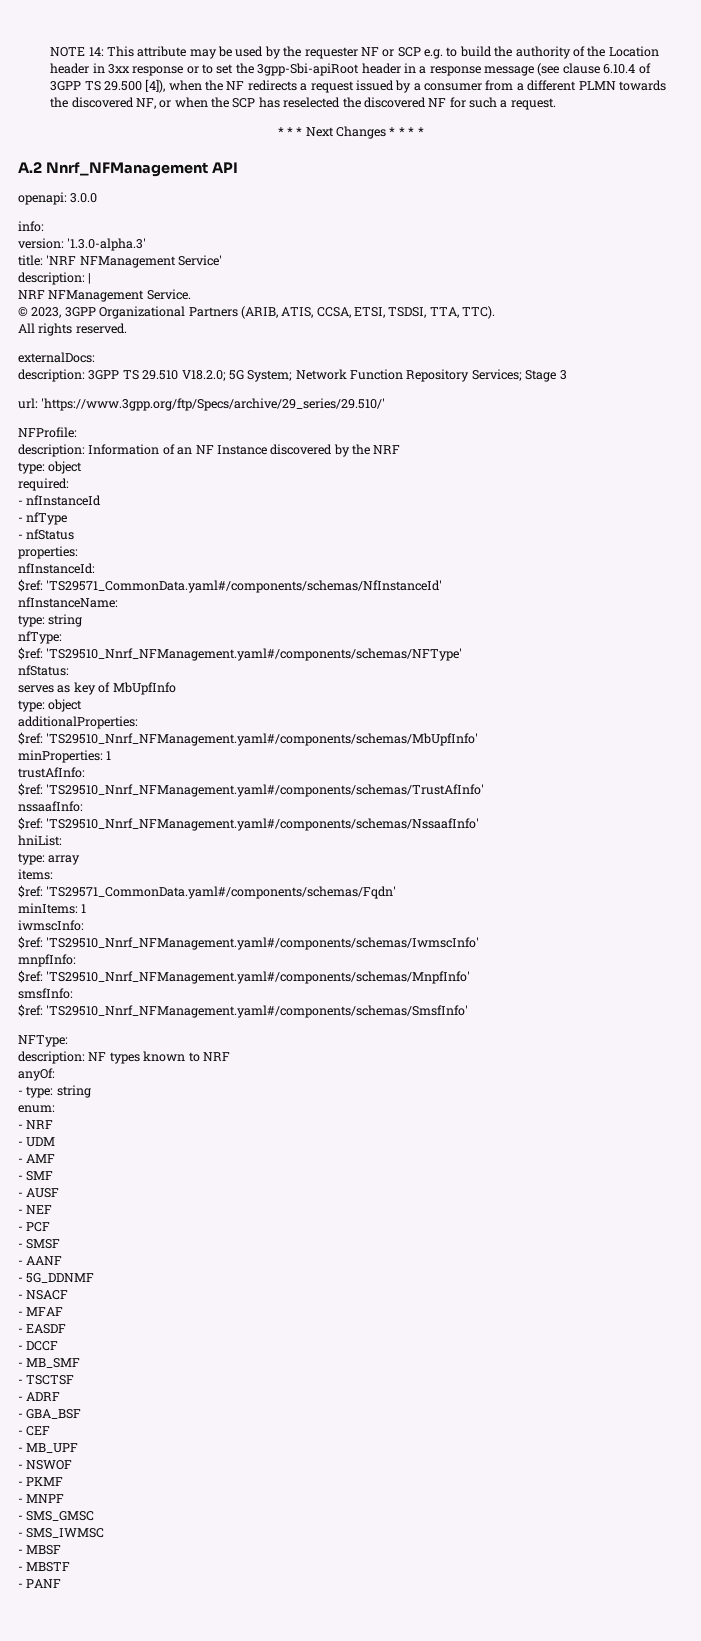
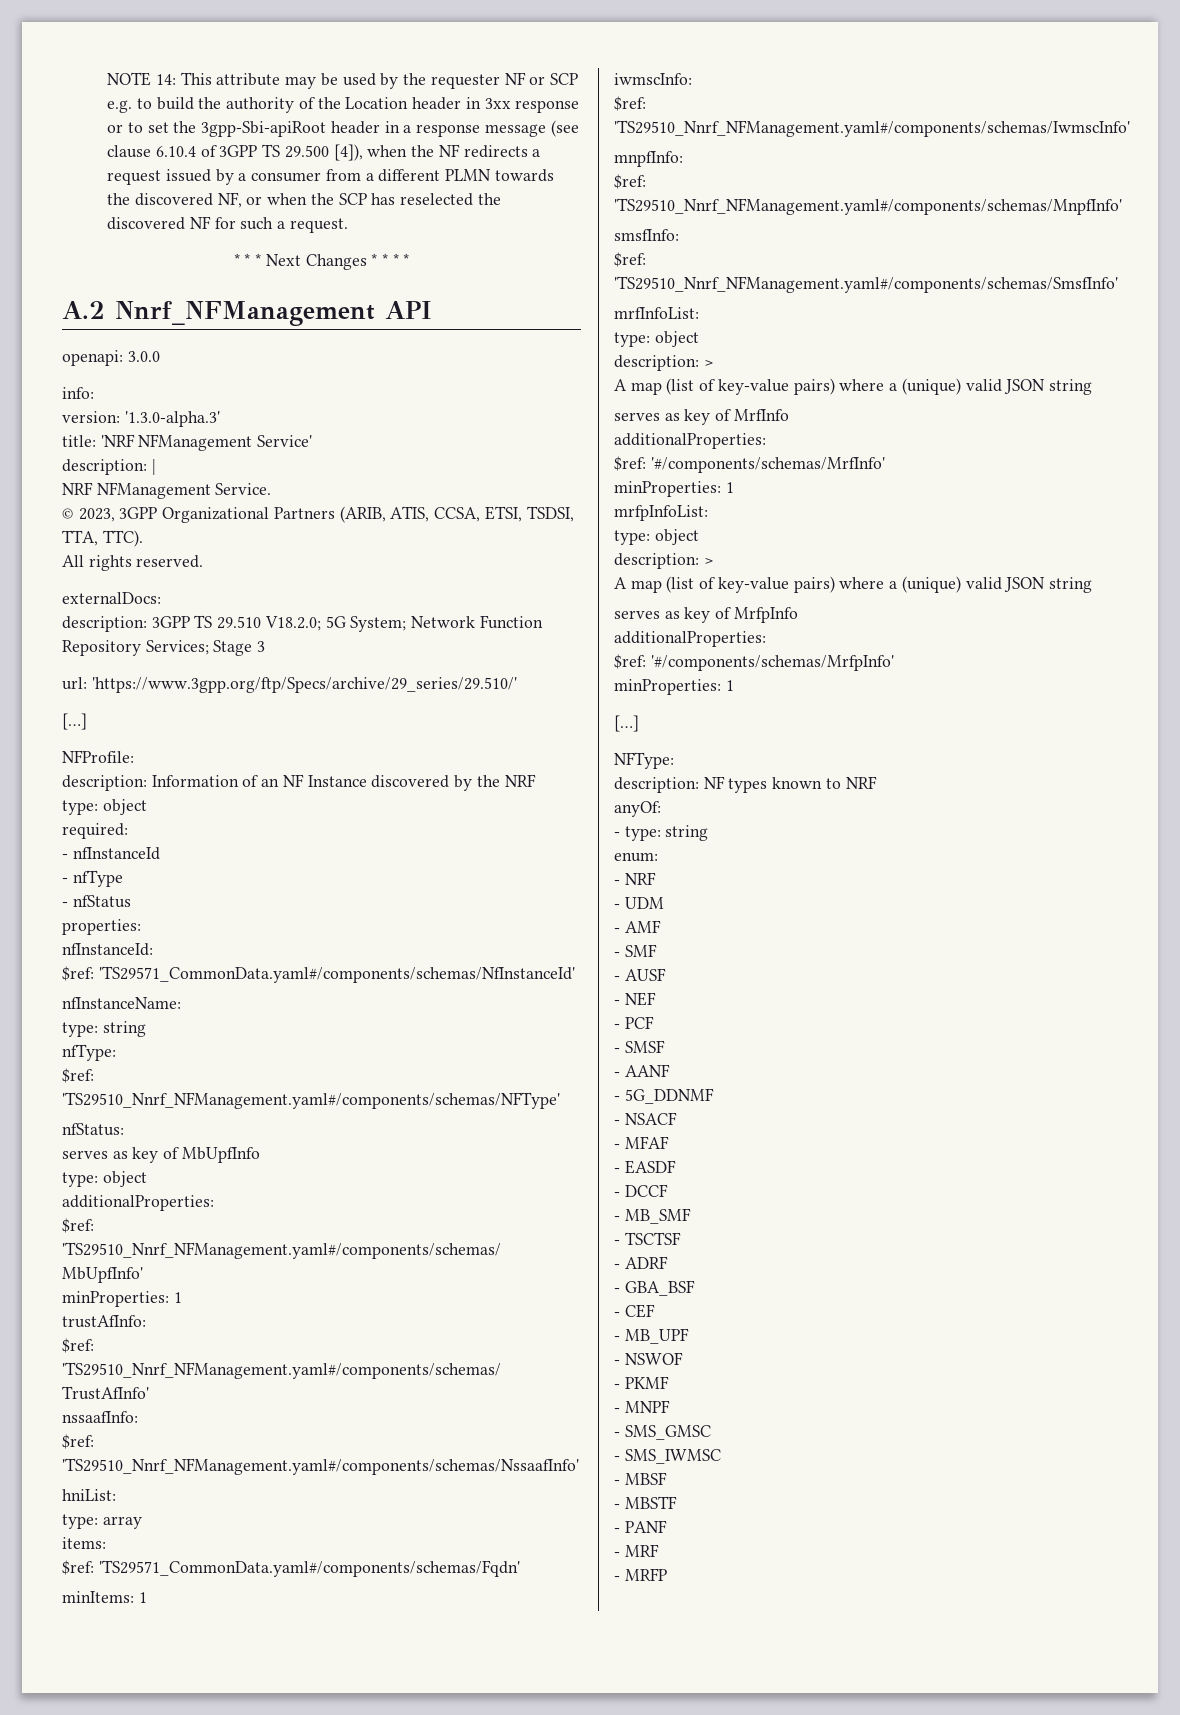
(386, 404) none -> [62,713,87,730] // […]
(469, 1011) none -> [614,307,699,319] [614,331,699,347] [614,355,714,371] [614,378,1092,395] [614,409,789,425] [614,433,766,449] [614,456,885,473] [614,481,734,497] [614,505,708,521] [614,529,699,545] [614,553,714,569] [614,576,1092,593] [614,607,798,623] [614,631,766,647] [614,654,894,671] [614,679,734,695] [614,715,639,732] // mrfInfoList: // type: object // description: > // A map (list of key-value pairs) where a (unique) valid JSON string // serves as key of MrfInfo // additionalProperties: // $ref: '#/components/schemas/MrfInfo' // minProperties: 1 // mrfpInfoList: // type: object // description: > // A map (list of key-value pairs) where a (unique) valid JSON string // serves as key of MrfpInfo // additionalProperties: // $ref: '#/components/schemas/MrfpInfo' // minProperties: 1 // […]
(62, 1583) none -> [614,1544,659,1557] [614,1568,667,1581] // - MRF // - MRFP

